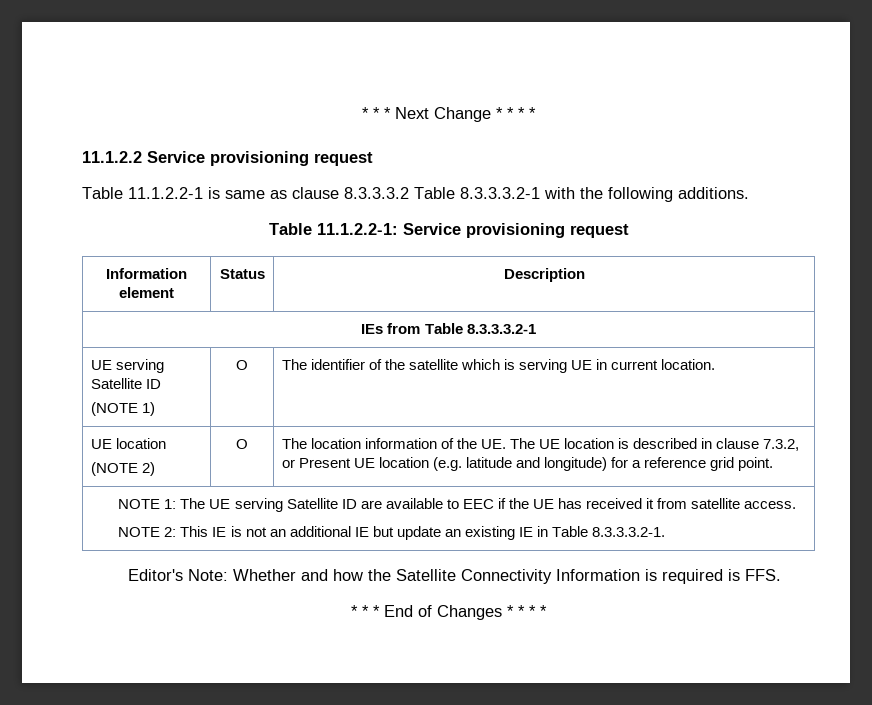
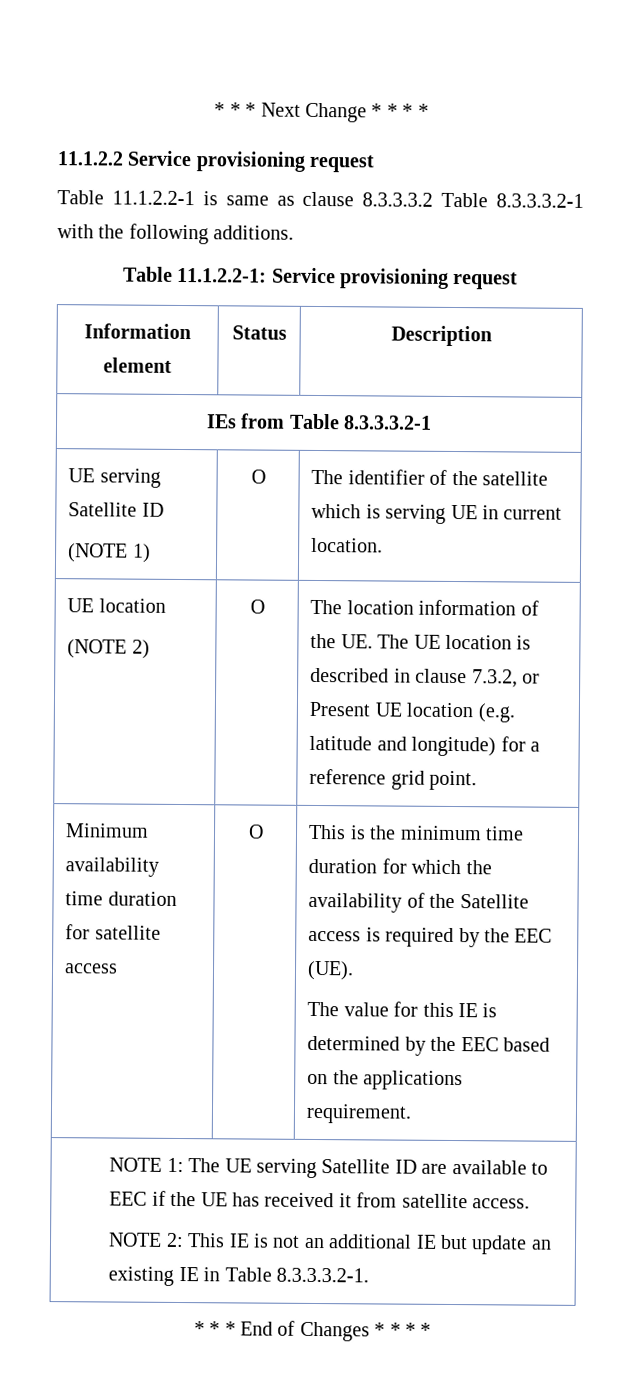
(774, 464) none -> [65,823,150,838] [65,857,160,877] [65,891,177,906] [65,924,161,940] [64,963,119,974] [247,824,264,839] [308,824,524,841] [308,858,492,875] [308,892,529,913] [308,927,553,948] [307,960,355,981] [307,1001,498,1018] [307,1035,550,1056] [307,1070,464,1091] [306,1103,413,1124] // Minimum availability time duration for satellite access | O | This is the minimum time duration for which the availability of the Satellite access is required by the EEC (UE). // The value for this IE is determined by the EEC based on the applications requirement.
[128,569,782,584] // Editor's Note: Whether and how the Satellite Connectivity Information is required is FFS. -> (370, 1275) none

